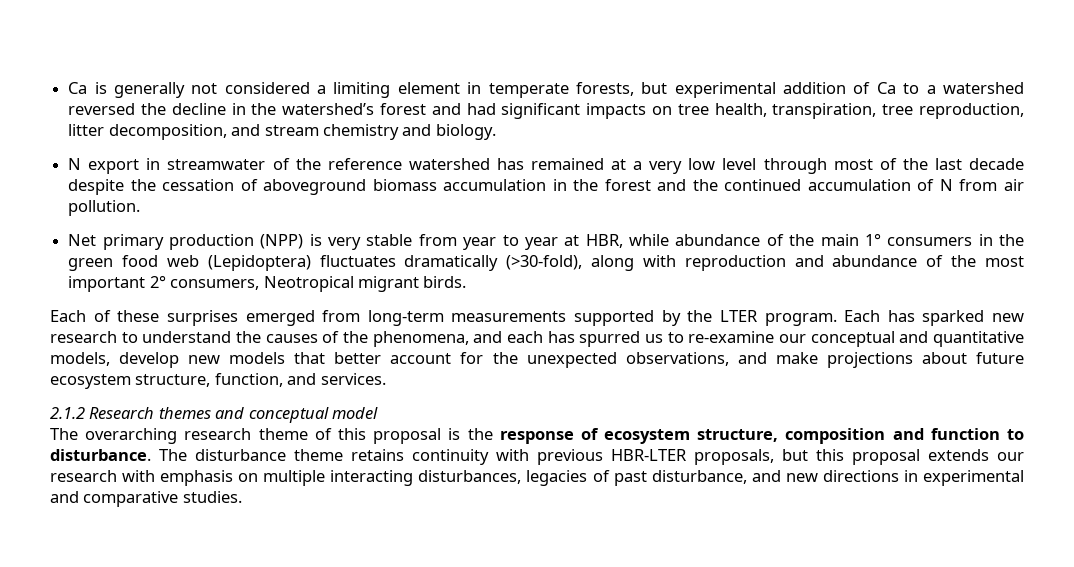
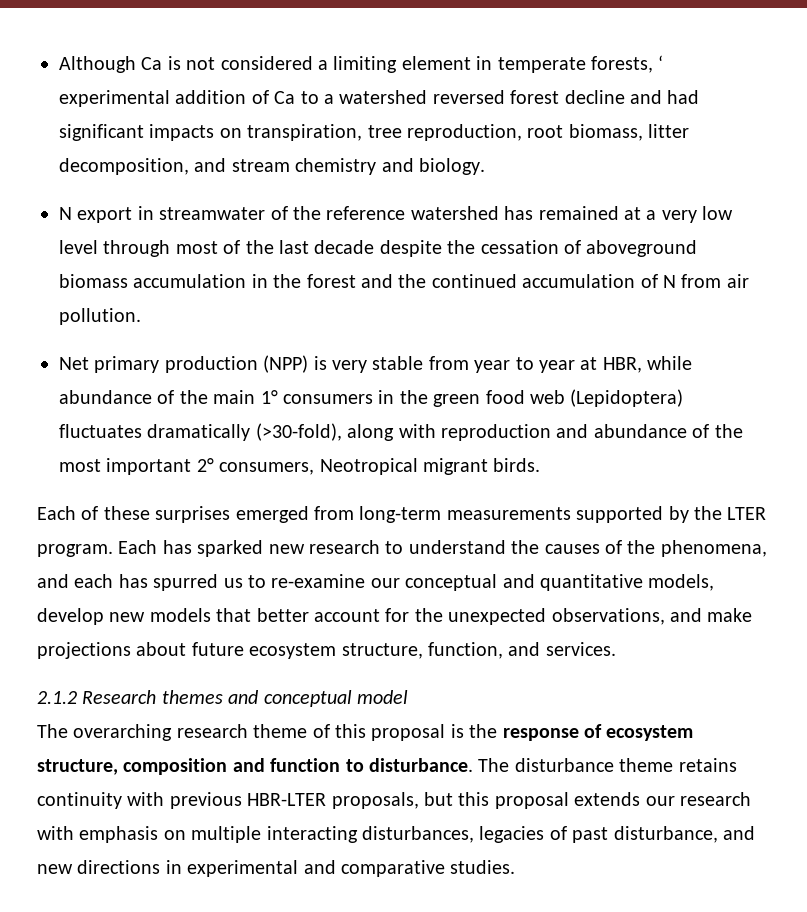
(68, 88) none -> [59,56,136,73] Although
[113,82,185,98] generally -> (181, 63) none
[641,82,668,94] but -> [658,55,664,70] ‘
[140,103,426,115] the decline in the watershed’s forest -> [510,90,625,104] forest decline
[677,103,767,117] tree health, -> (242, 133) none
(1025, 111) none -> [527,124,643,141] root biomass,

